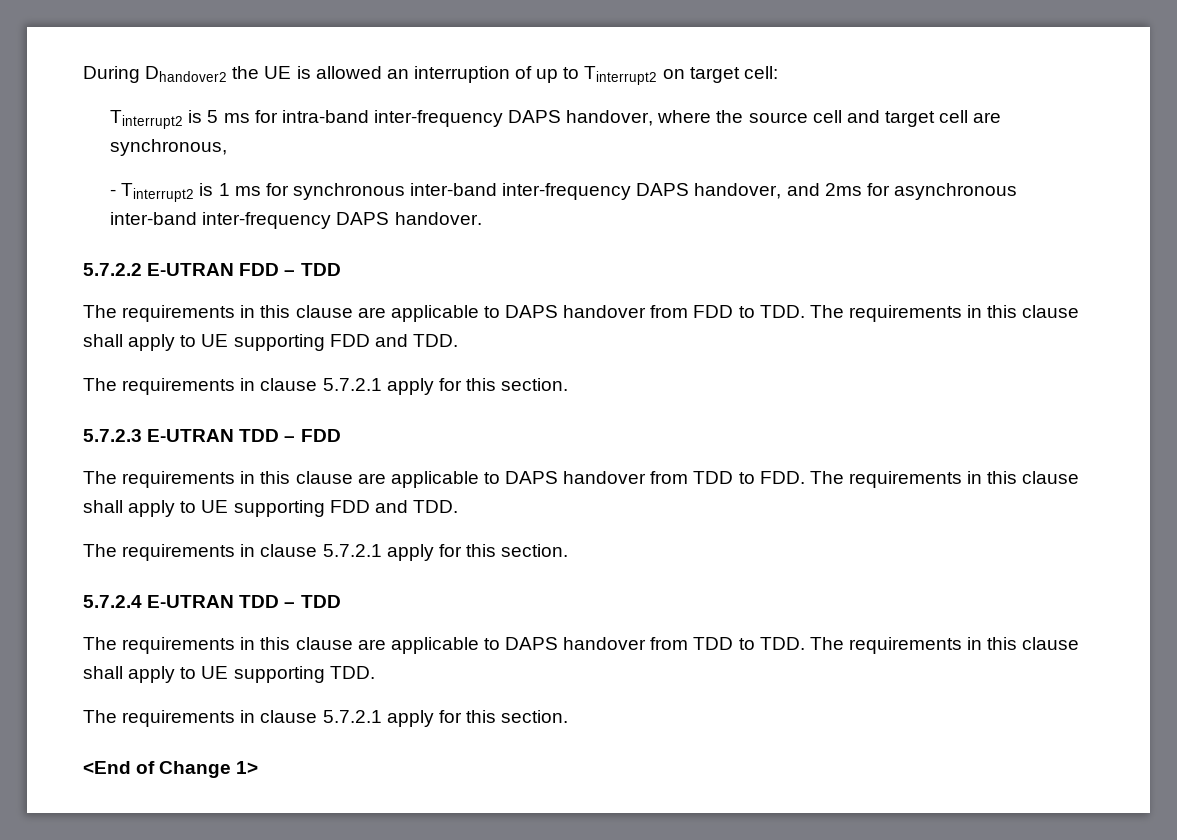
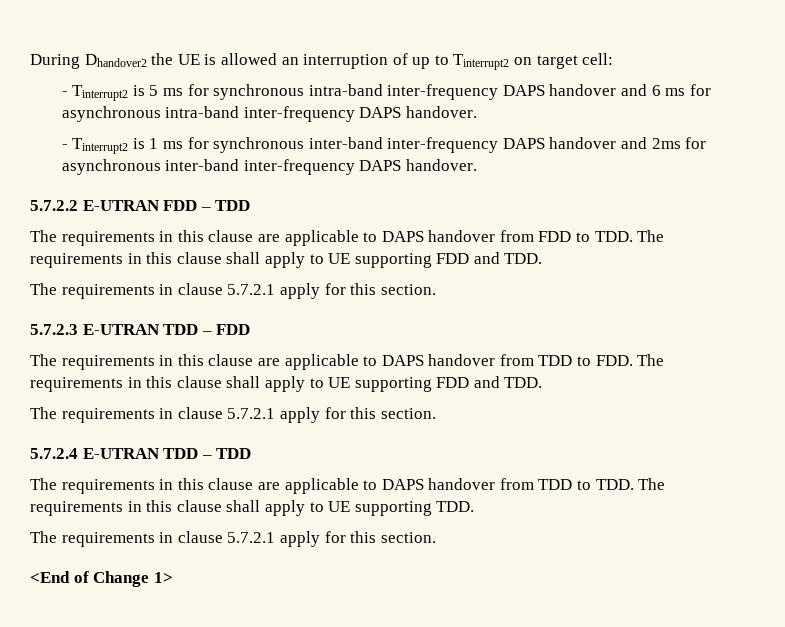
(778, 72) none -> [61,91,68,96] -
[281,110,1002,127] [110,139,228,156] intra-band inter-frequency DAPS handover, where the source cell and target cell are synchronous, -> [213,84,711,100] [61,106,477,122] synchronous intra-band inter-frequency DAPS handover and 6 ms for asynchronous intra-band inter-frequency DAPS handover.
[694,183,782,199] handover, -> [549,137,617,149] handover

